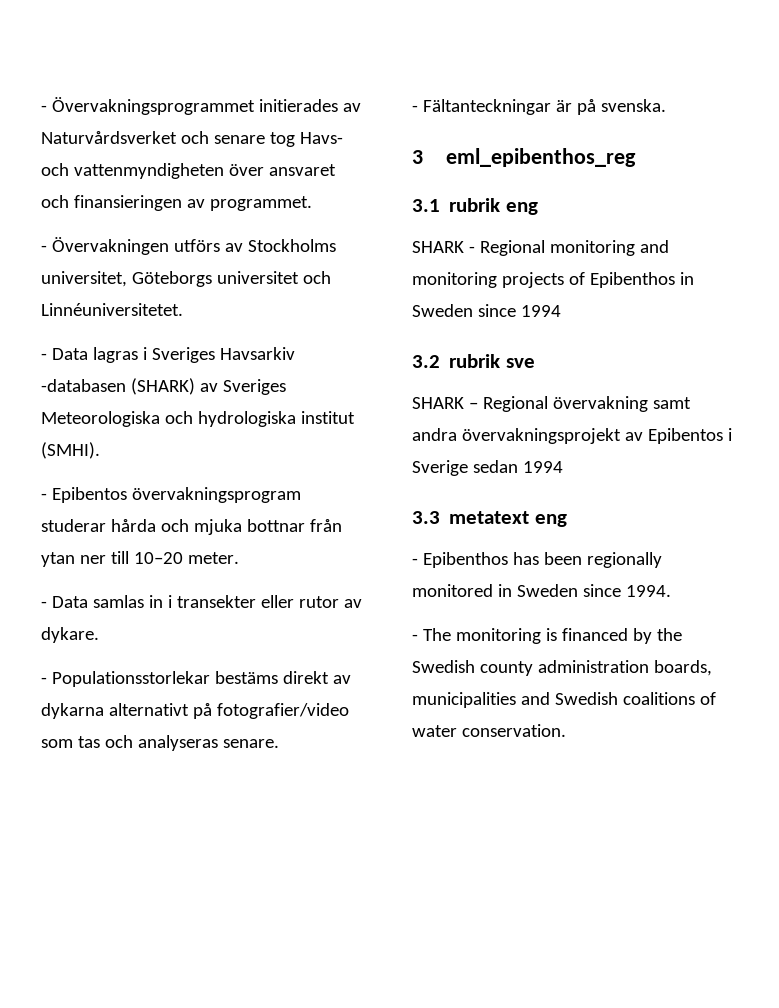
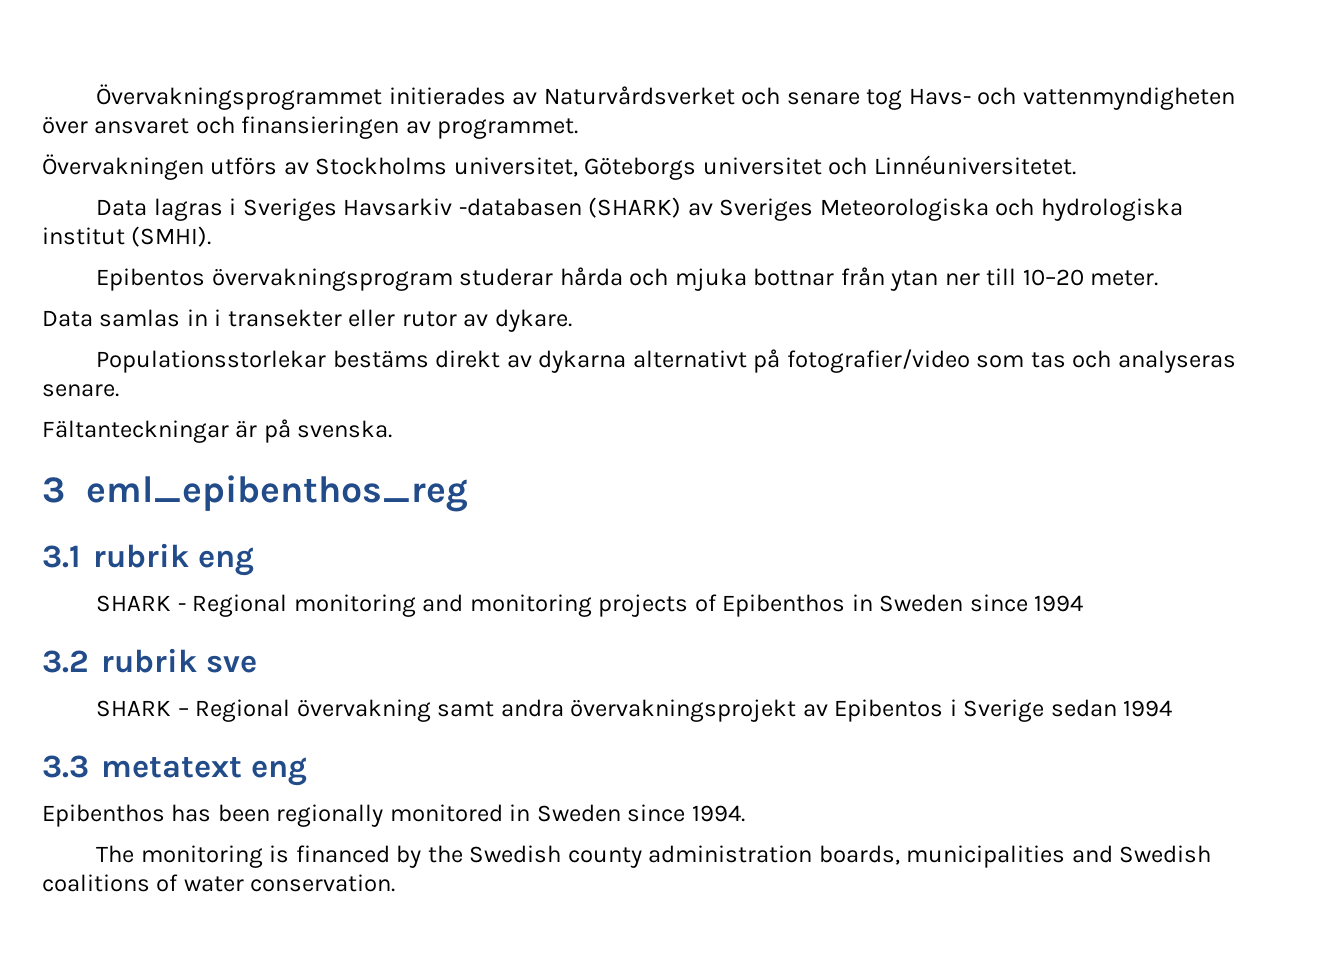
[41,105,47,112] - -> (96, 97) none
[41,245,47,252] - -> (579, 128) none
[41,353,47,360] - -> (1076, 165) none
[41,493,47,500] - -> (212, 236) none
[41,601,47,608] - -> (1159, 278) none
[41,677,47,684] - -> (572, 320) none
[412,105,418,112] - -> (119, 390) none
[412,558,418,565] - -> (307, 771) none
[412,634,418,641] - -> (745, 813) none

